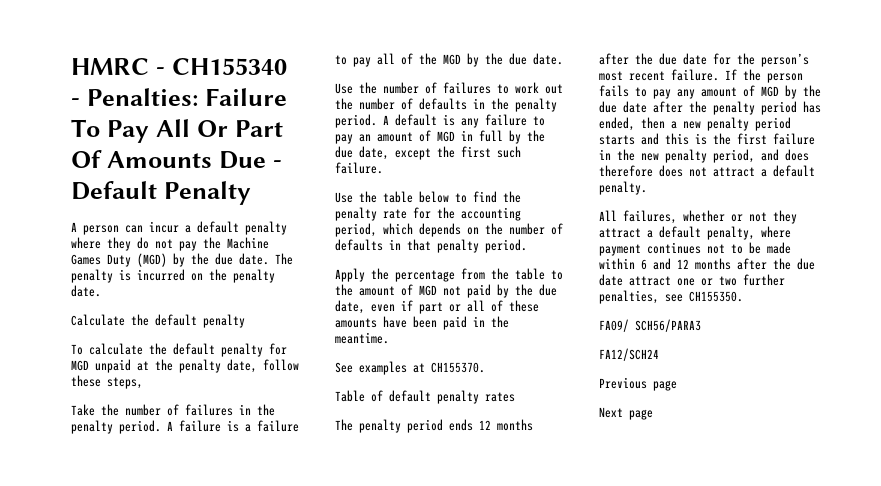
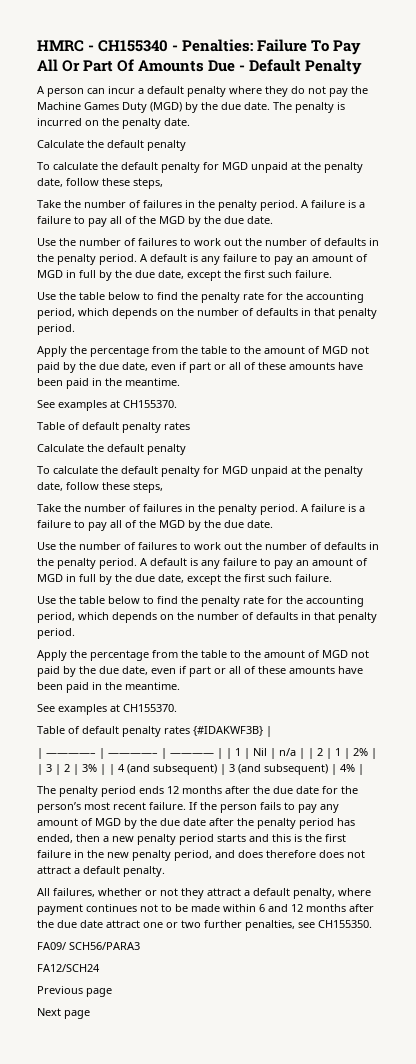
(515, 397) none -> [37,444,186,455] [37,466,363,477] [37,482,163,493] [37,504,365,515] [37,520,273,531] [37,542,379,550] [37,558,368,569] [37,574,332,585] [37,596,364,607] [37,612,377,623] [37,628,75,639] [37,650,369,661] [37,666,363,677] [37,682,180,693] [37,704,177,715] [37,726,272,737] [37,748,377,759] [37,764,364,775] // Calculate the default penalty // To calculate the default penalty for MGD unpaid at the penalty date, follow these steps, // Take the number of failures in the penalty period. A failure is a failure to pay all of the MGD by the due date. // Use the number of failures to work out the number of defaults in the penalty period. A default is any failure to pay an amount of MGD in full by the due date, except the first such failure. // Use the table below to find the penalty rate for the accounting period, which depends on the number of defaults in that penalty period. // Apply the percentage from the table to the amount of MGD not paid by the due date, even if part or all of these amounts have been paid in the meantime. // See examples at CH155370. // Table of default penalty rates {#IDAKWF3B} | // | ————– | ————– | ———— | | 1 | Nil | n/a | | 2 | 1 | 2% | | 3 | 2 | 3% | | 4 (and subsequent) | 3 (and subsequent) | 4% |

